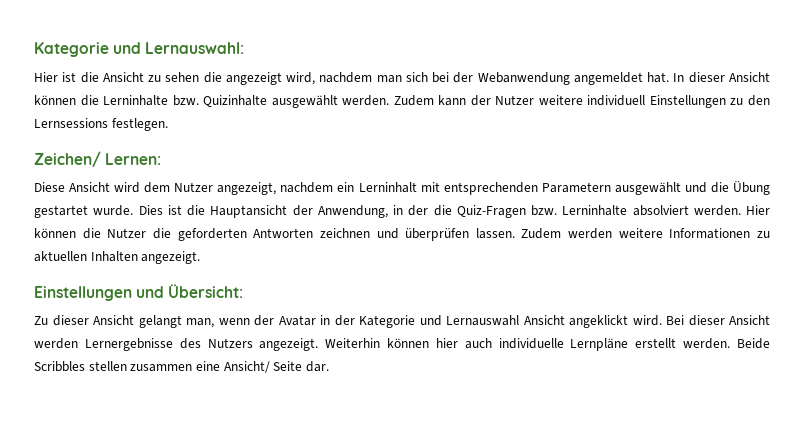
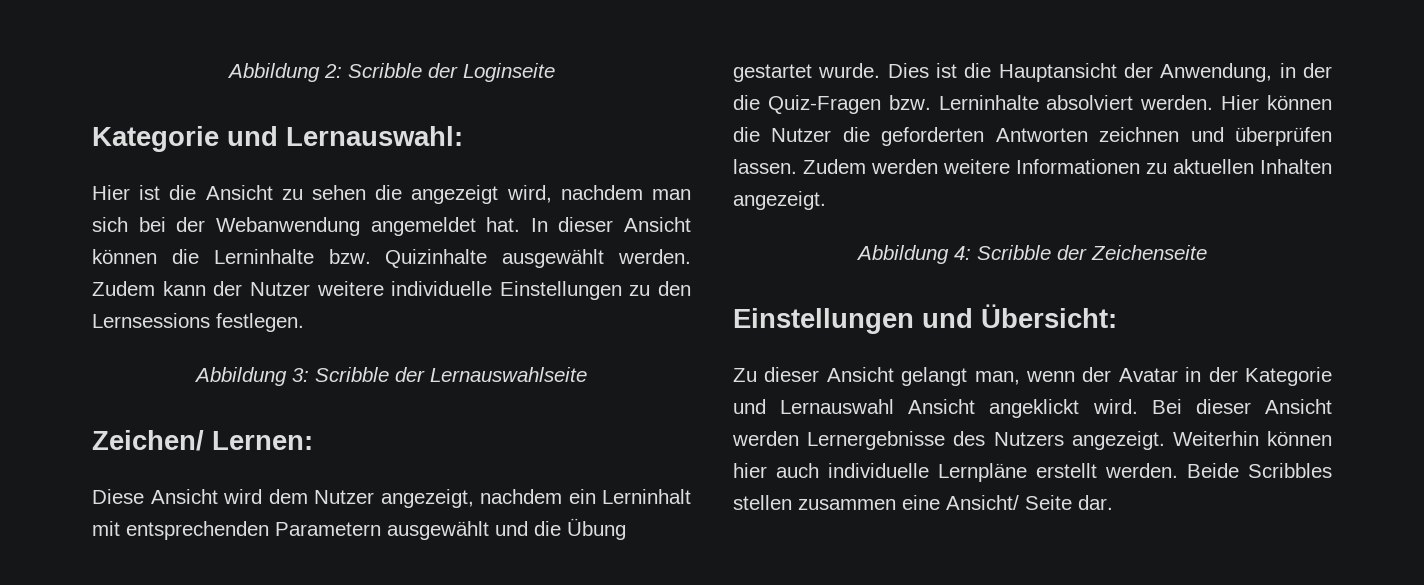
(34, 49) none -> [226,63,555,82] Abbildung 2: Scribble der Loginseite //
[587,95,646,106] individuell -> [391,281,493,296] individuelle
(168, 124) none -> [194,367,587,386] // Abbildung 3: Scribble der Lernauswahlseite
(201, 257) none -> [856,245,1207,264] // Abbildung 4: Scribble der Zeichenseite

